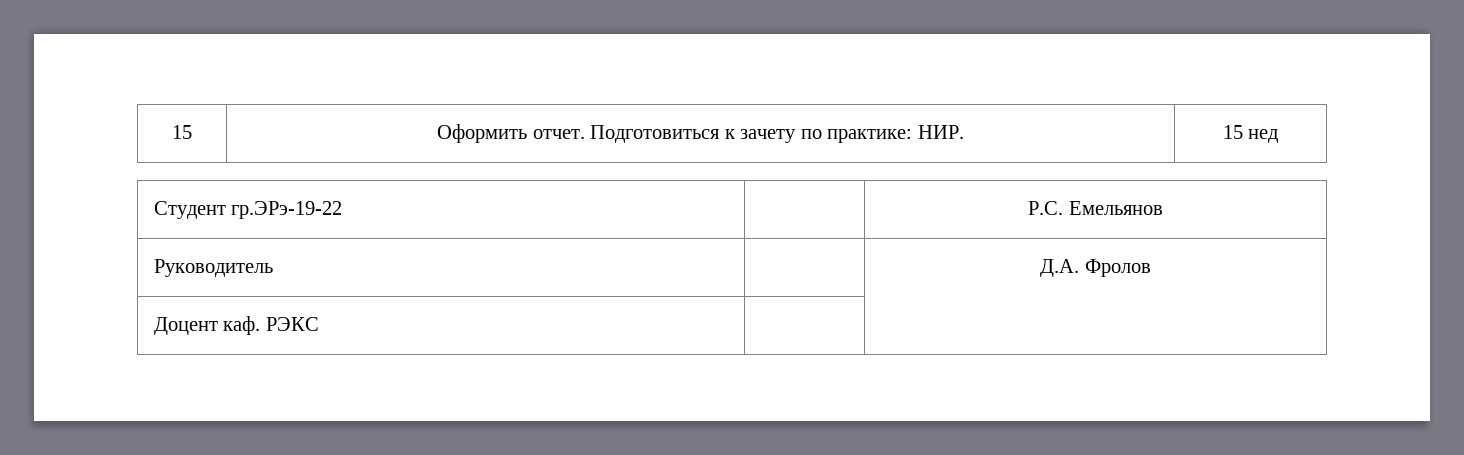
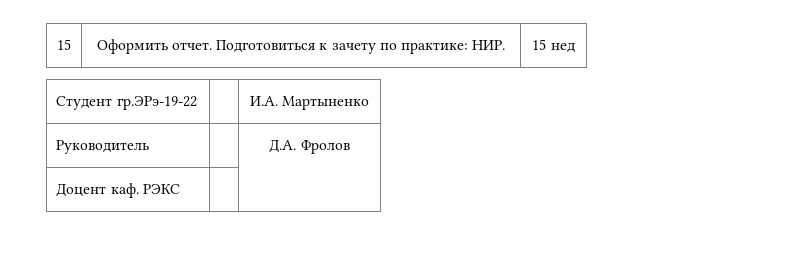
[1028,201,1163,215] Р.С. Емельянов -> [249,96,370,110] И.А. Мартыненко

